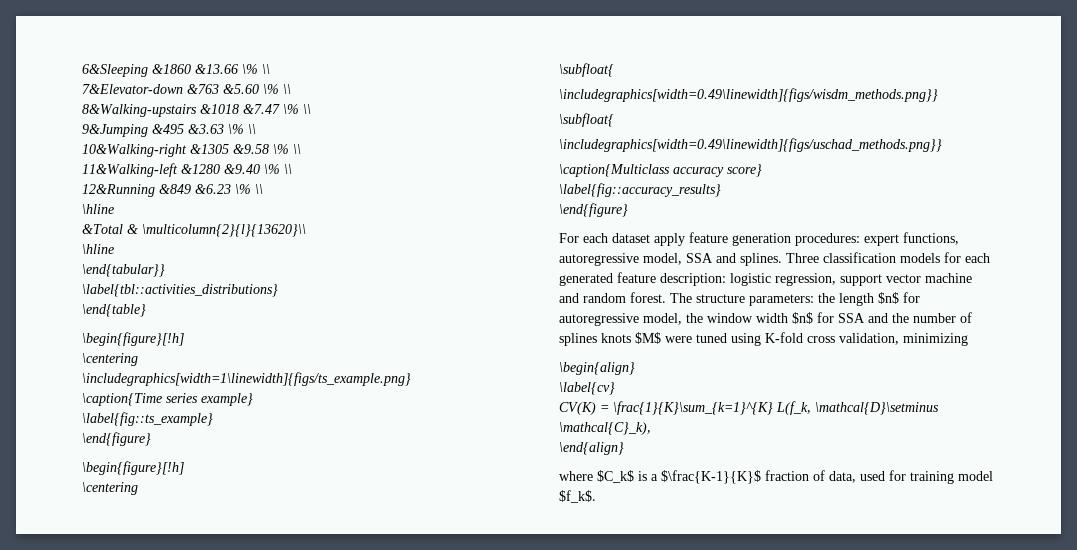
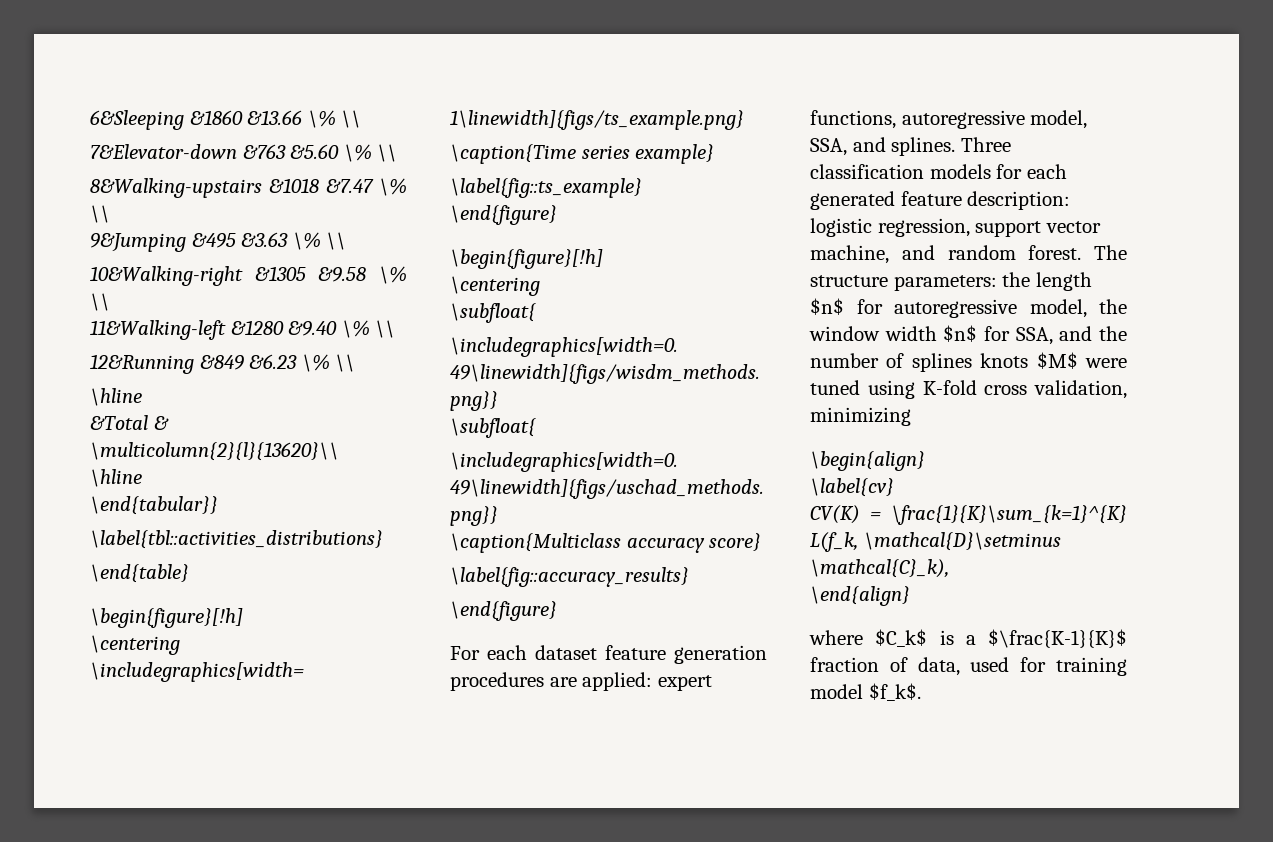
[654,233,685,246] apply -> (597, 652) none
[795,233,860,246] procedures: -> [450,672,653,691] procedures are applied:
[686,253,713,263] SSA -> [810,138,847,156] SSA,
[925,273,972,283] machine -> [810,245,889,264] machine,
[838,313,865,323] SSA -> [1015,327,1053,345] SSA,

